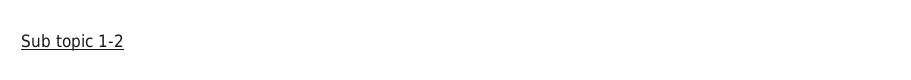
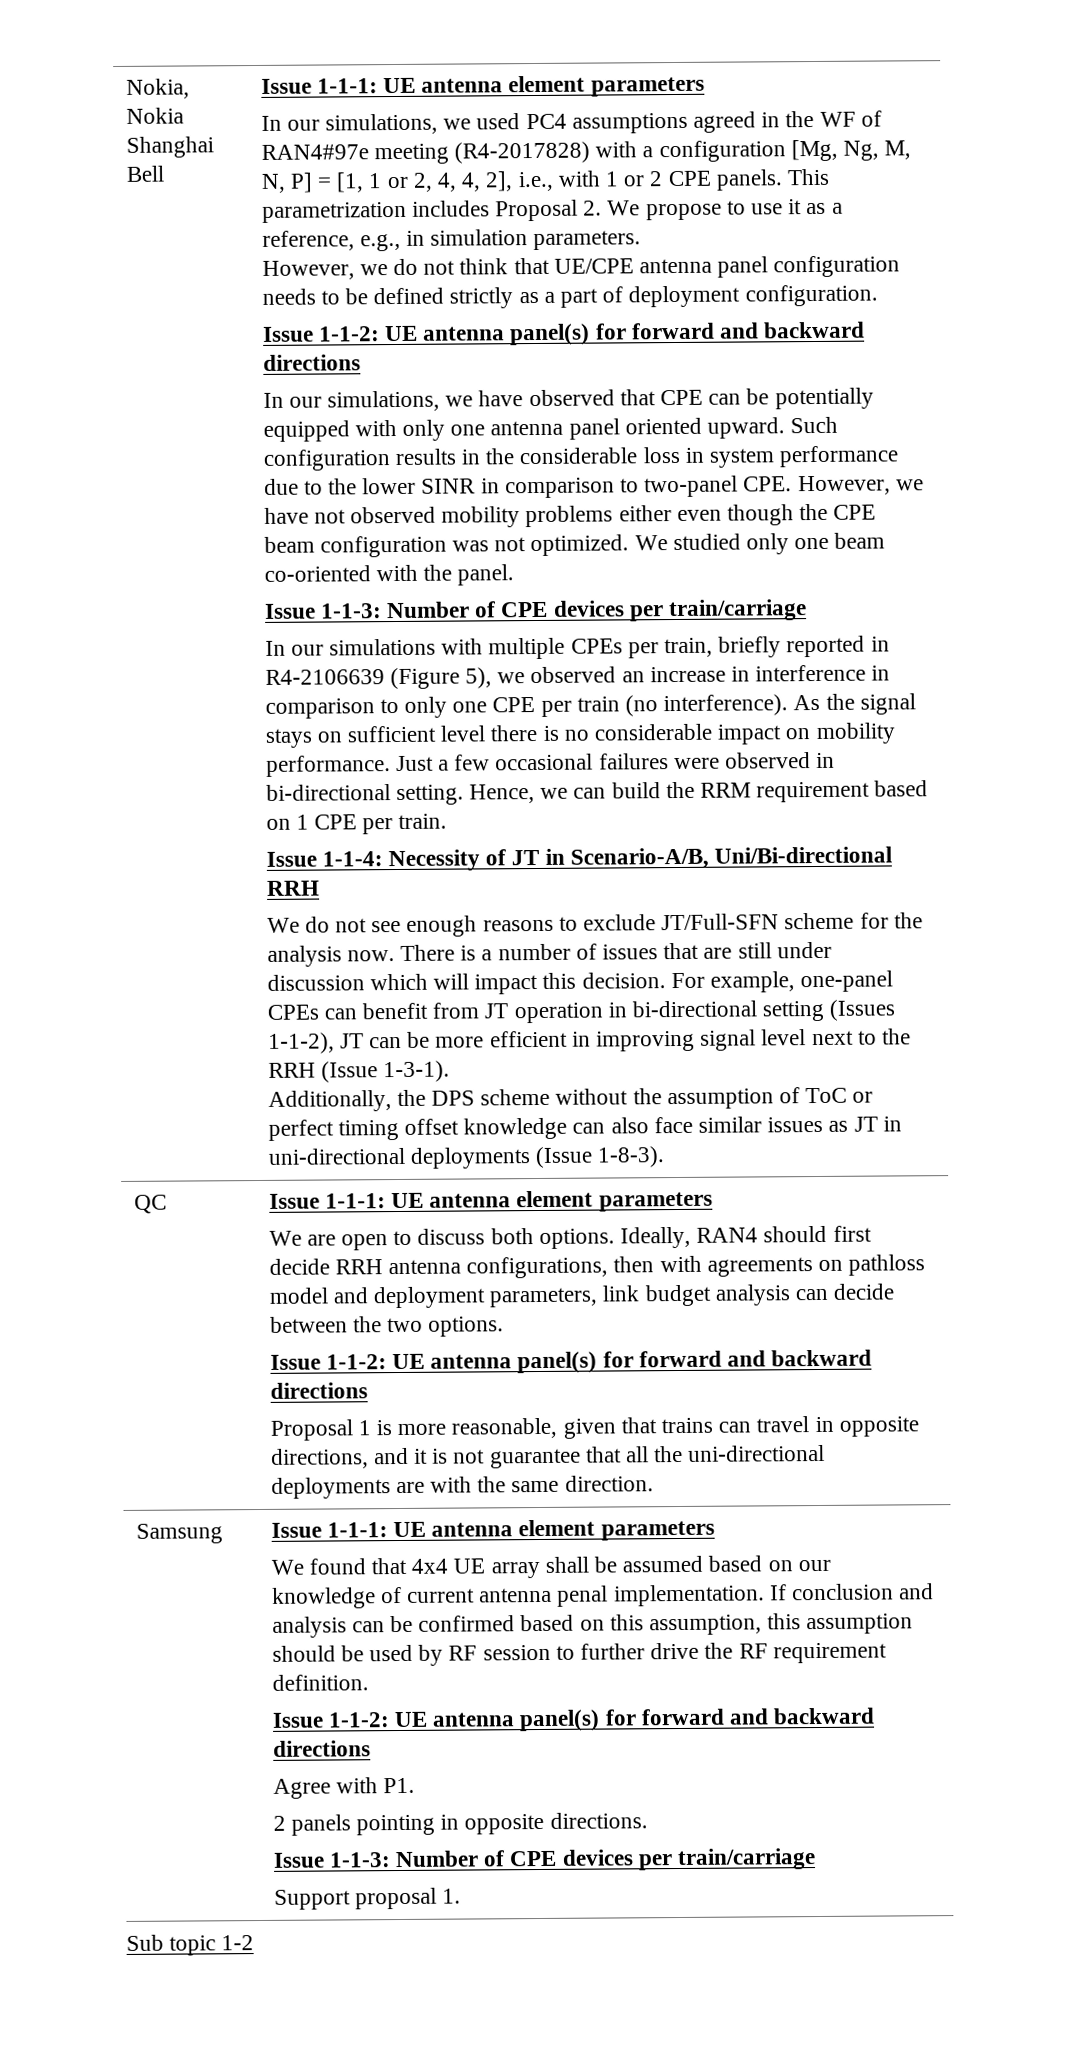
(21, 41) none -> [125,78,190,99] [125,107,184,124] [125,136,214,158] [125,165,164,182] [260,75,705,97] [260,110,882,135] [260,139,912,165] [260,168,831,193] [261,199,843,223] [261,229,642,252] [261,255,901,280] [261,284,878,309] [262,321,866,346] [262,354,361,371] [262,387,874,412] [262,416,839,442] [262,445,900,471] [263,475,924,499] [263,503,877,528] [263,532,886,558] [263,564,515,586] [263,599,808,622] [264,635,890,660] [264,664,891,690] [264,693,916,719] [264,722,896,748] [265,752,836,777] [265,780,929,806] [265,813,448,835] [265,846,893,872] [265,880,320,896] [266,912,923,937] [266,941,832,967] [266,970,894,995] [266,999,896,1024] [267,1028,912,1054] [267,1060,450,1083] [267,1087,874,1112] [267,1116,902,1141] [267,1146,666,1169] [133,1194,167,1214] [268,1190,713,1212] [268,1225,872,1251] [268,1254,926,1279] [268,1283,895,1309] [269,1316,505,1337] [269,1349,873,1374] [269,1382,368,1399] [269,1416,919,1441] [270,1444,826,1469] [270,1475,654,1499] [135,1523,223,1544] [270,1519,715,1541] [270,1555,831,1579] [271,1583,935,1609] [271,1613,914,1638] [271,1642,887,1666] [271,1674,369,1691] [271,1707,876,1732] [272,1740,371,1757] [272,1777,415,1799] [272,1812,648,1836] [272,1848,817,1871] [273,1887,461,1910] Nokia, Nokia Shanghai Bell | Issue 1-1-1: UE antenna element parameters // In our simulations, we used PC4 assumptions agreed in the WF of RAN4#97e meeting (R4-2017828) with a configuration [Mg, Ng, M, N, P] = [1, 1 or 2, 4, 4, 2], i.e., with 1 or 2 CPE panels. This parametrization includes Proposal 2. We propose to use it as a reference, e.g., in simulation parameters. // However, we do not think that UE/CPE antenna panel configuration needs to be defined strictly as a part of deployment configuration. // Issue 1-1-2: UE antenna panel(s) for forward and backward directions // In our simulations, we have observed that CPE can be potentially equipped with only one antenna panel oriented upward. Such configuration results in the considerable loss in system performance due to the lower SINR in comparison to two-panel CPE. However, we have not observed mobility problems either even though the CPE beam configuration was not optimized. We studied only one beam co-oriented with the panel. // Issue 1-1-3: Number of CPE devices per train/carriage // In our simulations with multiple CPEs per train, briefly reported in R4-2106639 (Figure 5), we observed an increase in interference in comparison to only one CPE per train (no interference). As the signal stays on sufficient level there is no considerable impact on mobility performance. Just a few occasional failures were observed in bi-directional setting. Hence, we can build the RRM requirement based on 1 CPE per train. // Issue 1-1-4: Necessity of JT in Scenario-A/B, Uni/Bi-directional RRH // We do not see enough reasons to exclude JT/Full-SFN scheme for the analysis now. There is a number of issues that are still under discussion which will impact this decision. For example, one-panel CPEs can benefit from JT operation in bi-directional setting (Issues 1-1-2), JT can be more efficient in improving signal level next to the RRH (Issue 1-3-1). // Additionally, the DPS scheme without the assumption of ToC or perfect timing offset knowledge can also face similar issues as JT in uni-directional deployments (Issue 1-8-3). // QC | Issue 1-1-1: UE antenna element parameters // We are open to discuss both options. Ideally, RAN4 should first decide RRH antenna configurations, then with agreements on pathloss model and deployment parameters, link budget analysis can decide between the two options. // Issue 1-1-2: UE antenna panel(s) for forward and backward directions // Proposal 1 is more reasonable, given that trains can travel in opposite directions, and it is not guarantee that all the uni-directional deployments are with the same direction. // Samsung | Issue 1-1-1: UE antenna element parameters // We found that 4x4 UE array shall be assumed based on our knowledge of current antenna penal implementation. If conclusion and analysis can be confirmed based on this assumption, this assumption should be used by RF session to further drive the RF requirement definition. // Issue 1-1-2: UE antenna panel(s) for forward and backward directions // Agree with P1. // 2 panels pointing in opposite directions. // Issue 1-1-3: Number of CPE devices per train/carriage // Support proposal 1. //

